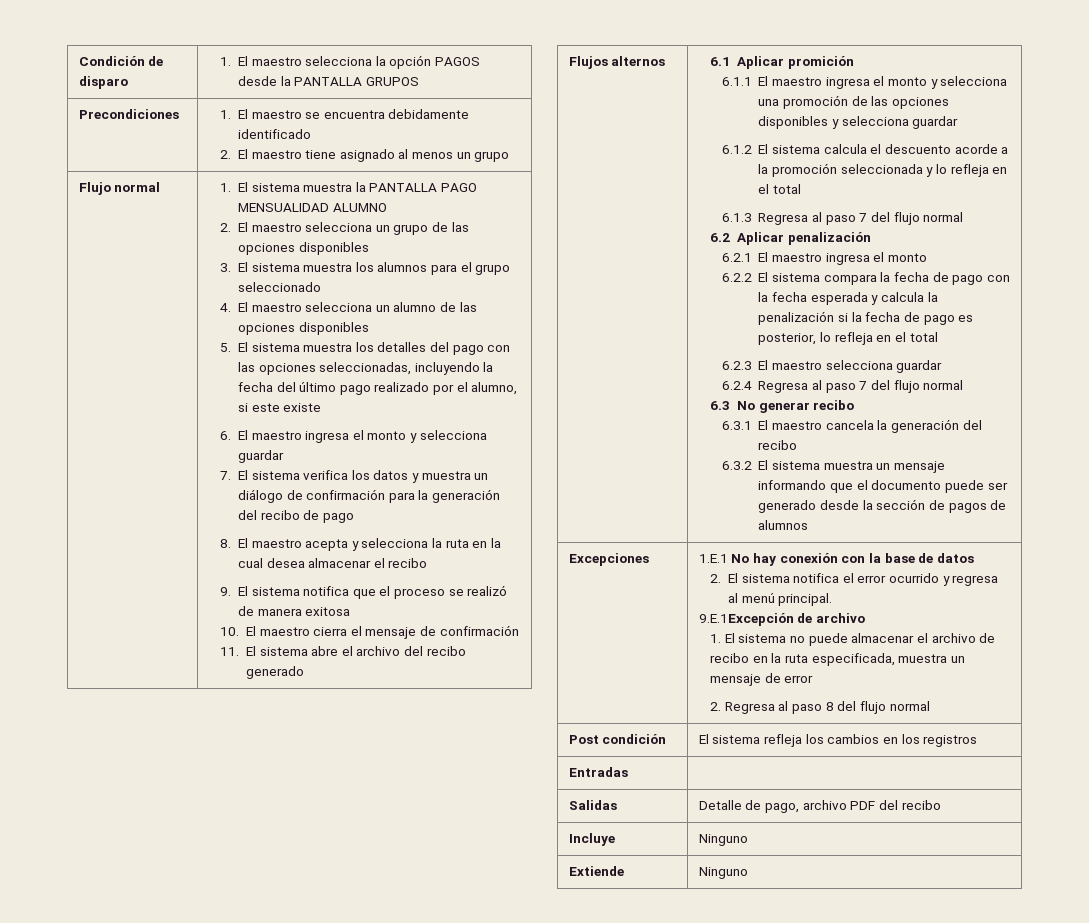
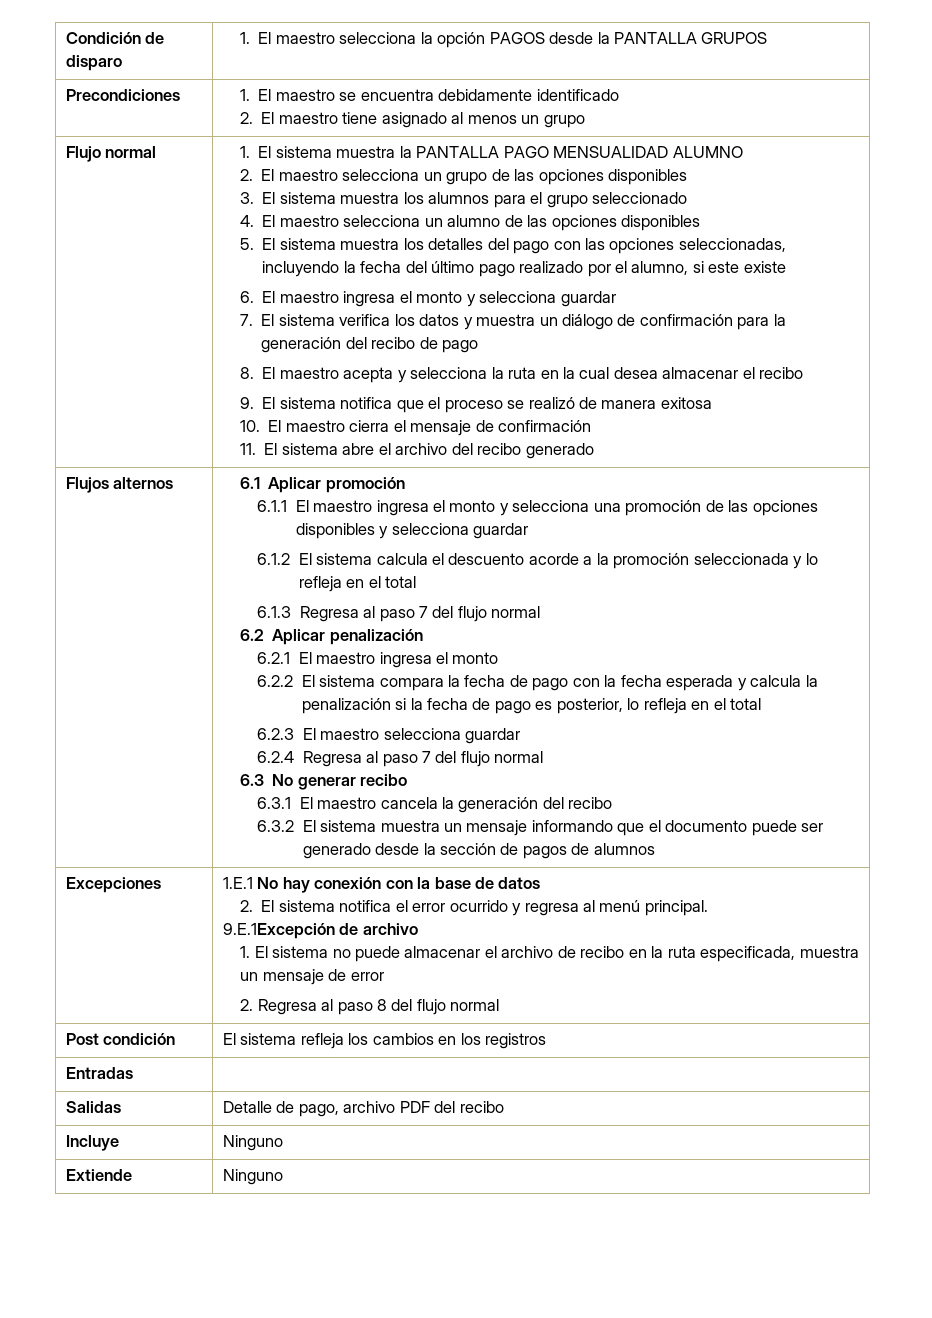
[787,56,854,69] promición -> [325,477,405,493] promoción

